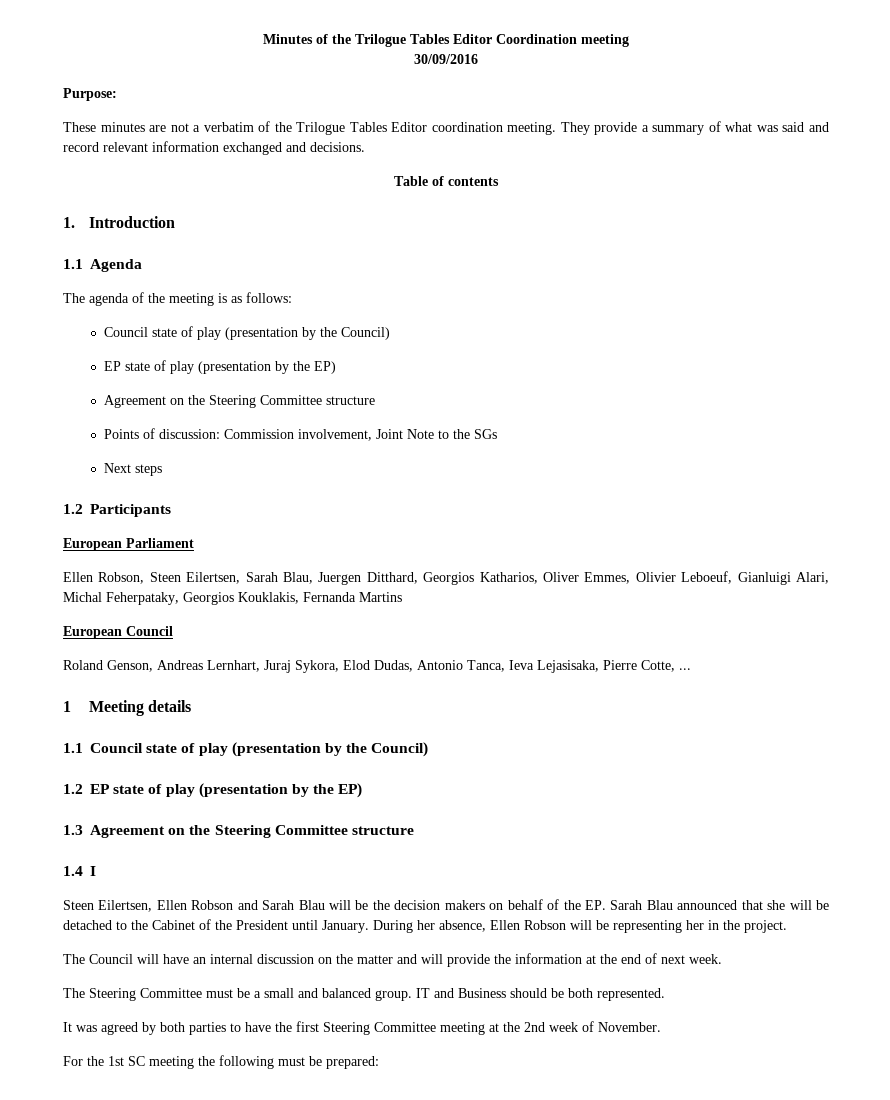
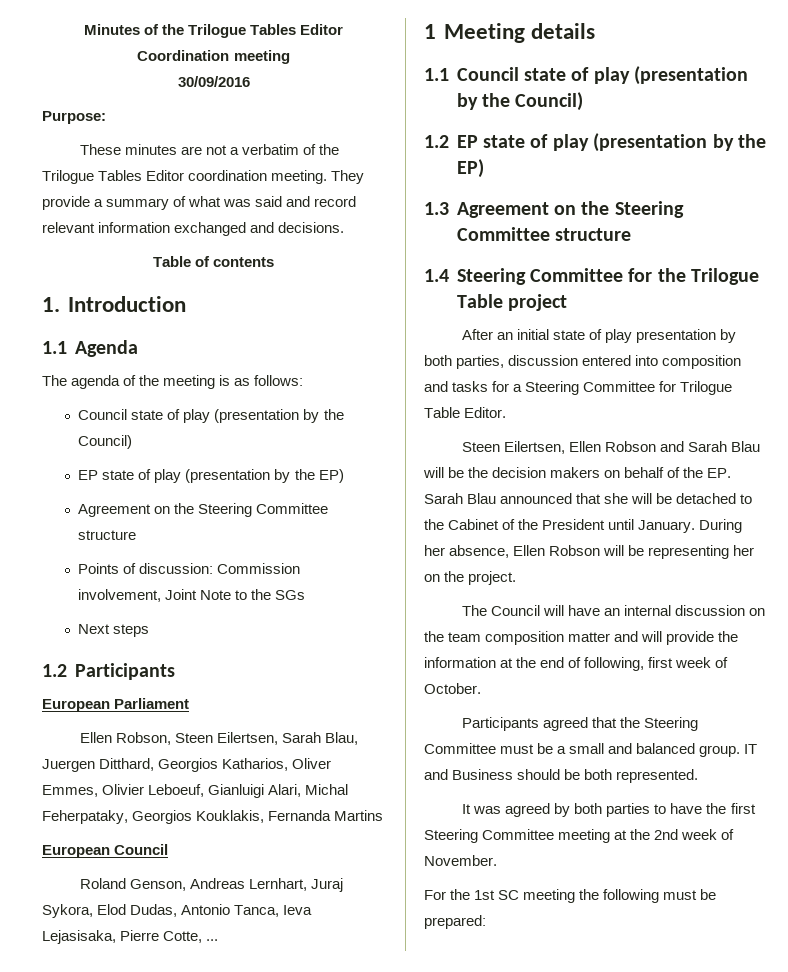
[90,866,96,876] I -> [456,268,760,285] [456,294,567,311] [462,329,737,343] [424,355,742,369] [424,381,733,395] [424,407,507,418] Steering Committee for the Trilogue Table project // After an initial state of play presentation by both parties, discussion entered into composition and tasks for a Steering Committee for Trilogue Table Editor.
[708,920,719,930] in -> [424,574,440,582] on
(353, 959) none -> [448,631,565,645] team composition
[661,954,722,964] [63,988,85,998] next week. // The -> [584,657,729,671] [424,683,481,694] [462,717,641,731] following, first week of October. // Participants agreed that the

